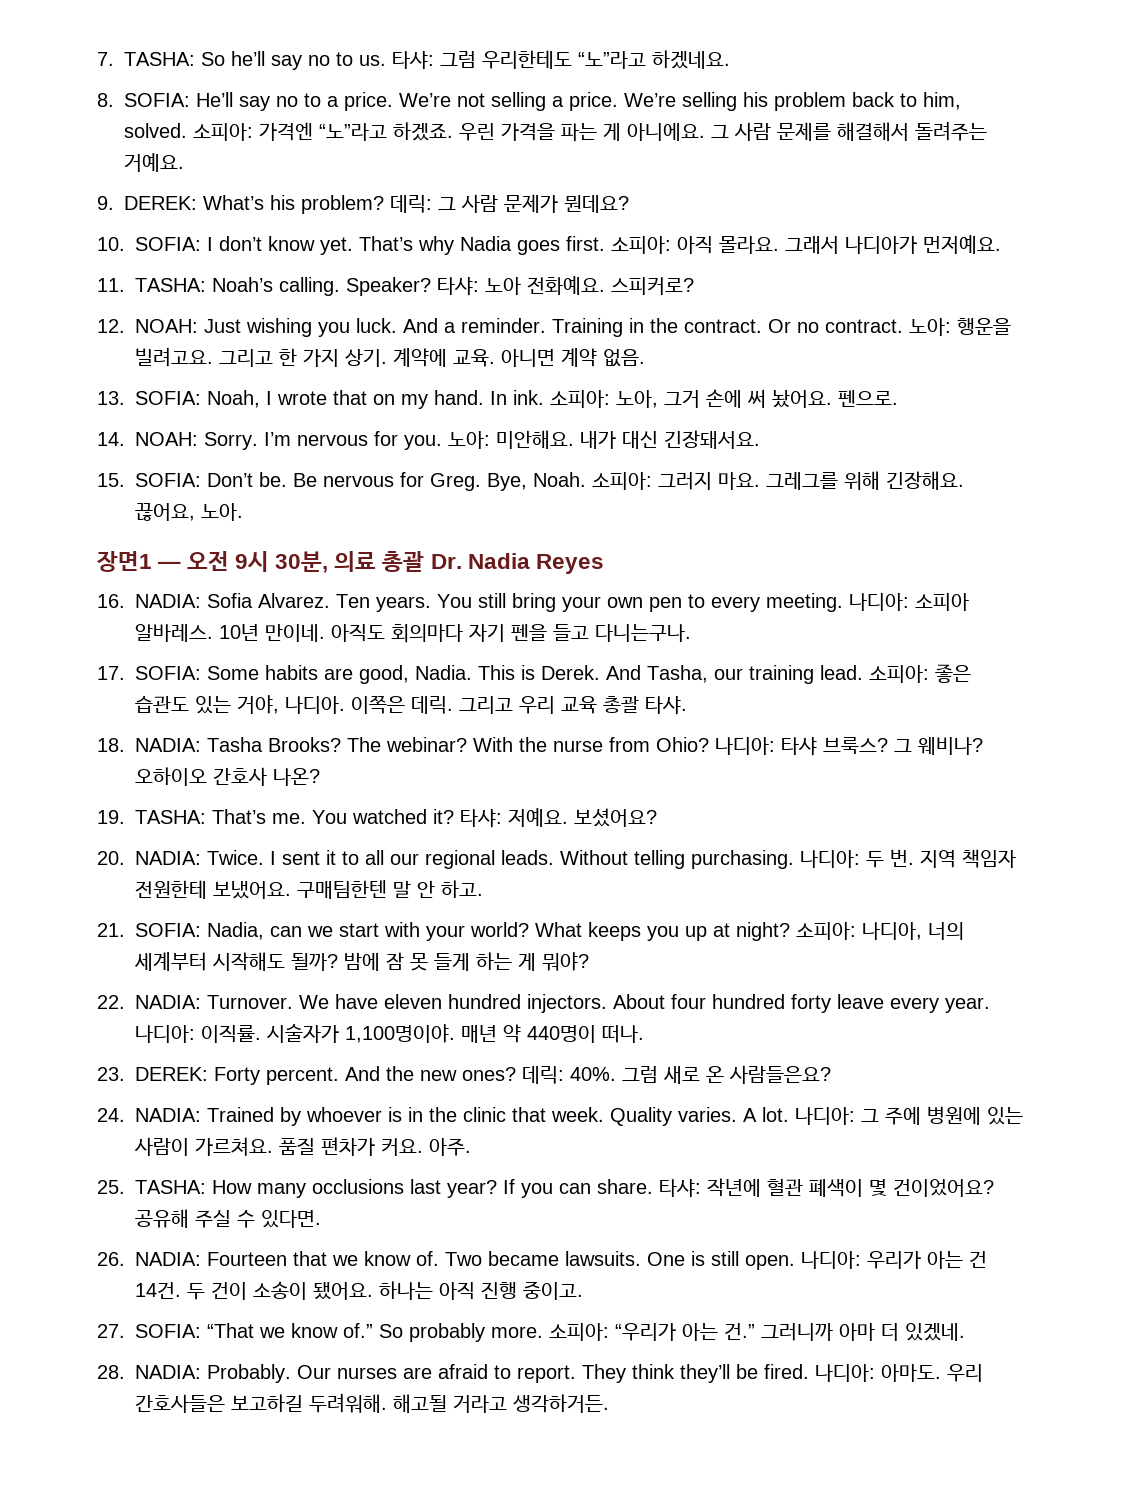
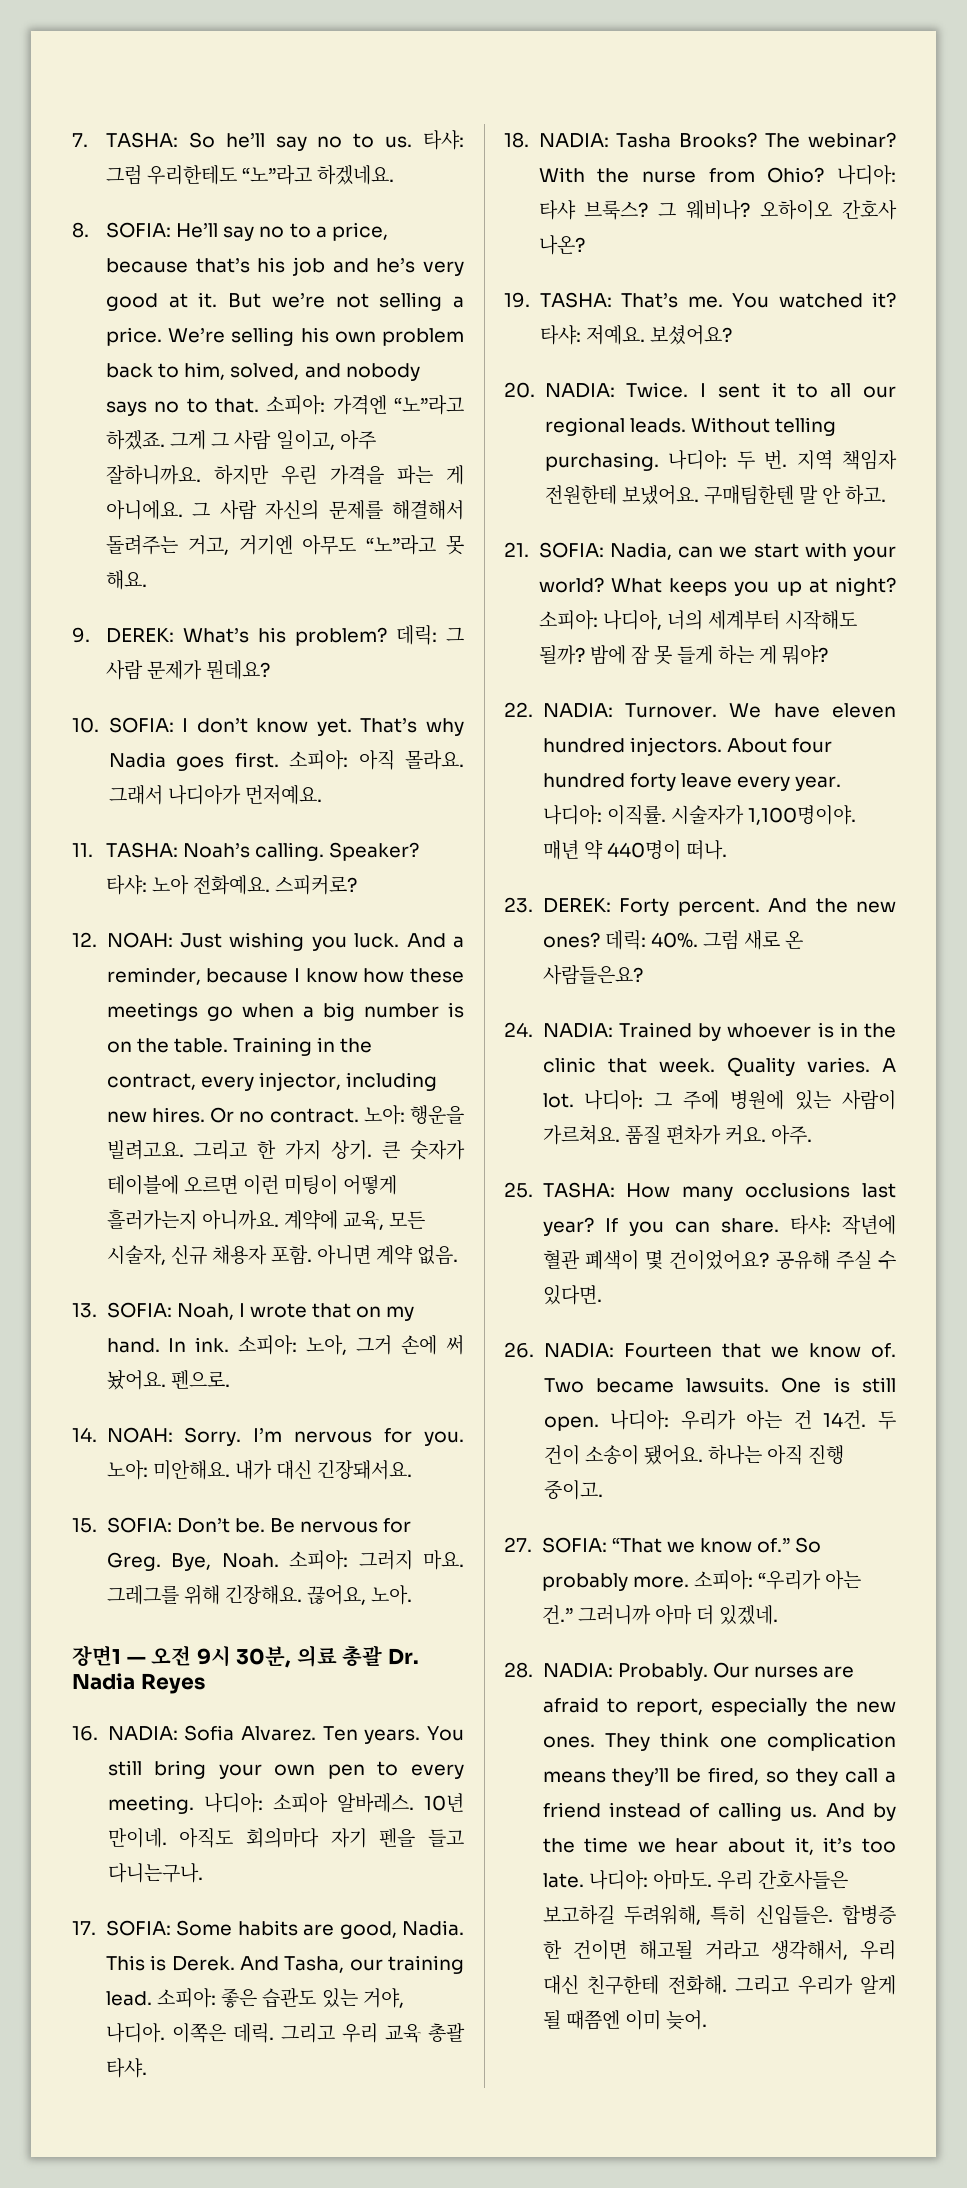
[344,92,451,111] price. We’re -> [331,222,388,241] [106,257,464,276] [106,292,325,311] price, because that’s his job and he’s very good at it. But we’re
(768, 99) none -> [334,331,376,343] own
[124,122,453,141] solved. 소피아: 가격엔 “노”라고 하겠죠. -> [230,363,420,381] [106,395,464,416] [106,430,376,450] [106,465,270,485] solved, and nobody says no to that. 소피아: 가격엔 “노”라고 하겠죠. 그게 그 사람 일이고, 아주 잘하니까요. 하지만
(771, 131) none -> [265,500,320,520] 자신의
[124,153,184,172] 거예요. -> [187,535,465,555] [106,570,148,590] 거고, 거기엔 아무도 “노”라고 못 해요.
[461,318,762,337] reminder. Training in the contract. -> [106,967,464,985] [106,1002,464,1021] [106,1037,373,1056] [106,1072,437,1091] [106,1107,205,1123] reminder, because I know how these meetings go when a big number is on the table. Training in the contract, every injector, including new hires.
[393,348,495,367] 계약에 교육. -> [382,1140,465,1160] [106,1175,398,1195] [106,1209,426,1230] [106,1245,312,1265] 큰 숫자가 테이블에 오르면 이런 미팅이 어떻게 흘러가는지 아니까요. 계약에 교육, 모든 시술자, 신규 채용자 포함.
[517,1364,809,1383] report. They think they’ll be fired. -> [636,1697,896,1716] [542,1732,896,1751] [542,1767,896,1786] [542,1802,897,1821] [542,1837,896,1855] [542,1873,584,1888] report, especially the new ones. They think one complication means they’ll be fired, so they call a friend instead of calling us. And by the time we hear about it, it’s too late.
[309,1393,609,1413] 두려워해. 해고될 거라고 생각하거든. -> [623,1904,896,1925] [542,1940,896,1960] [542,1975,896,1995] [542,2010,707,2030] 두려워해, 특히 신입들은. 합병증 한 건이면 해고될 거라고 생각해서, 우리 대신 친구한테 전화해. 그리고 우리가 알게 될 때쯤엔 이미 늦어.

